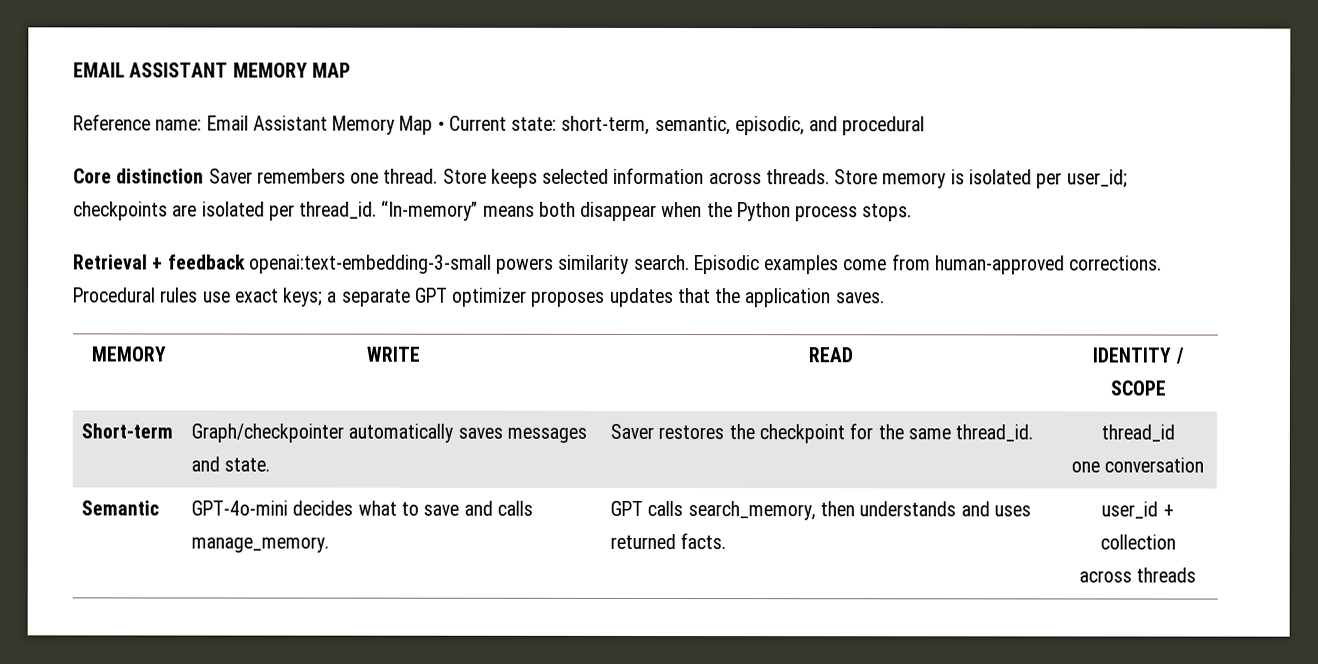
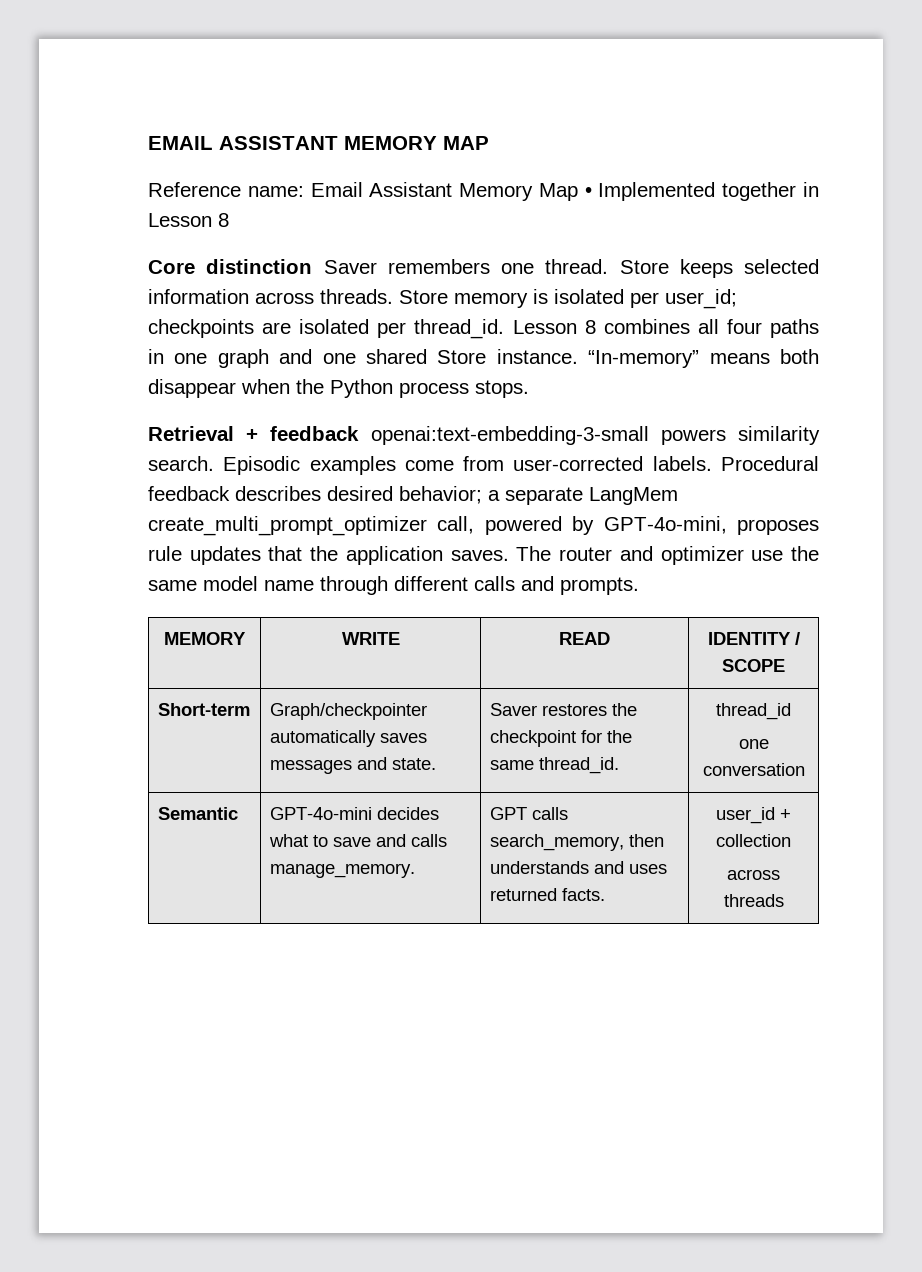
[448,115,926,136] Current state: short-term, semantic, episodic, and procedural -> [598,182,819,201] [148,213,229,227] Implemented together in Lesson 8
(378, 210) none -> [512,319,820,338] [148,349,578,368] Lesson 8 combines all four paths in one graph and one shared Store instance.
[934,255,1163,275] [73,287,606,307] human-approved corrections. Procedural rules use exact keys; a separate GPT optimizer proposes -> [513,456,819,471] [148,486,678,505] [148,516,819,536] [148,546,182,561] user-corrected labels. Procedural feedback describes desired behavior; a separate LangMem create_multi_prompt_optimizer call, powered by GPT-4o-mini, proposes rule
(885, 298) none -> [516,546,820,565] [148,576,639,595] The router and optimizer use the same model name through different calls and prompts.

